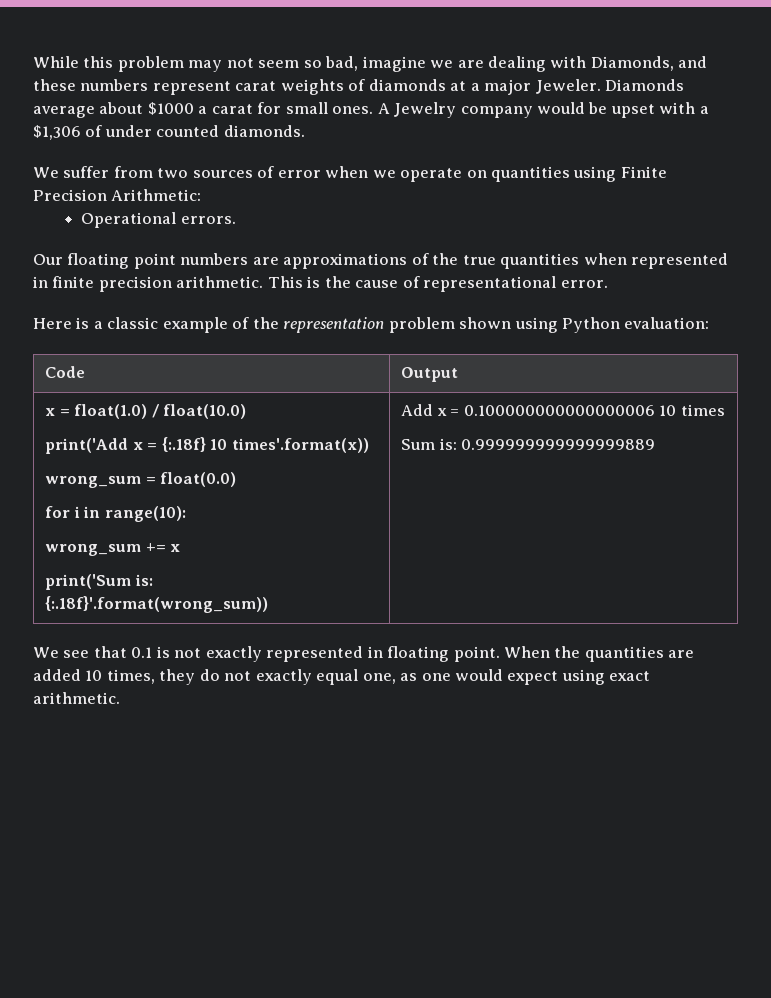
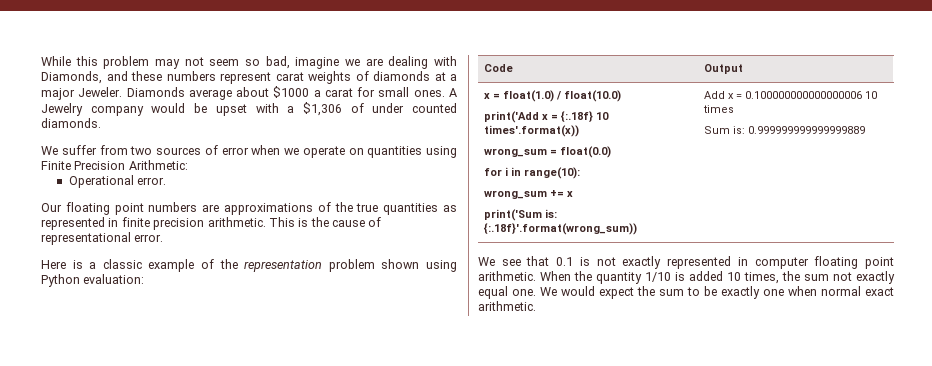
[180,216,236,224] errors. -> [136,177,166,185] error.
[583,253,627,265] when -> [443,205,458,212] as
[387,646,695,662] floating point. When the quantities are -> [754,256,894,269] [478,271,685,284] computer floating point arithmetic. When the quantity 1/10 is
[159,669,220,685] they do -> [782,271,829,281] the sum
[362,669,605,685] one, as one would expect using -> [512,286,861,299] one. We would expect the sum to be exactly one when normal

